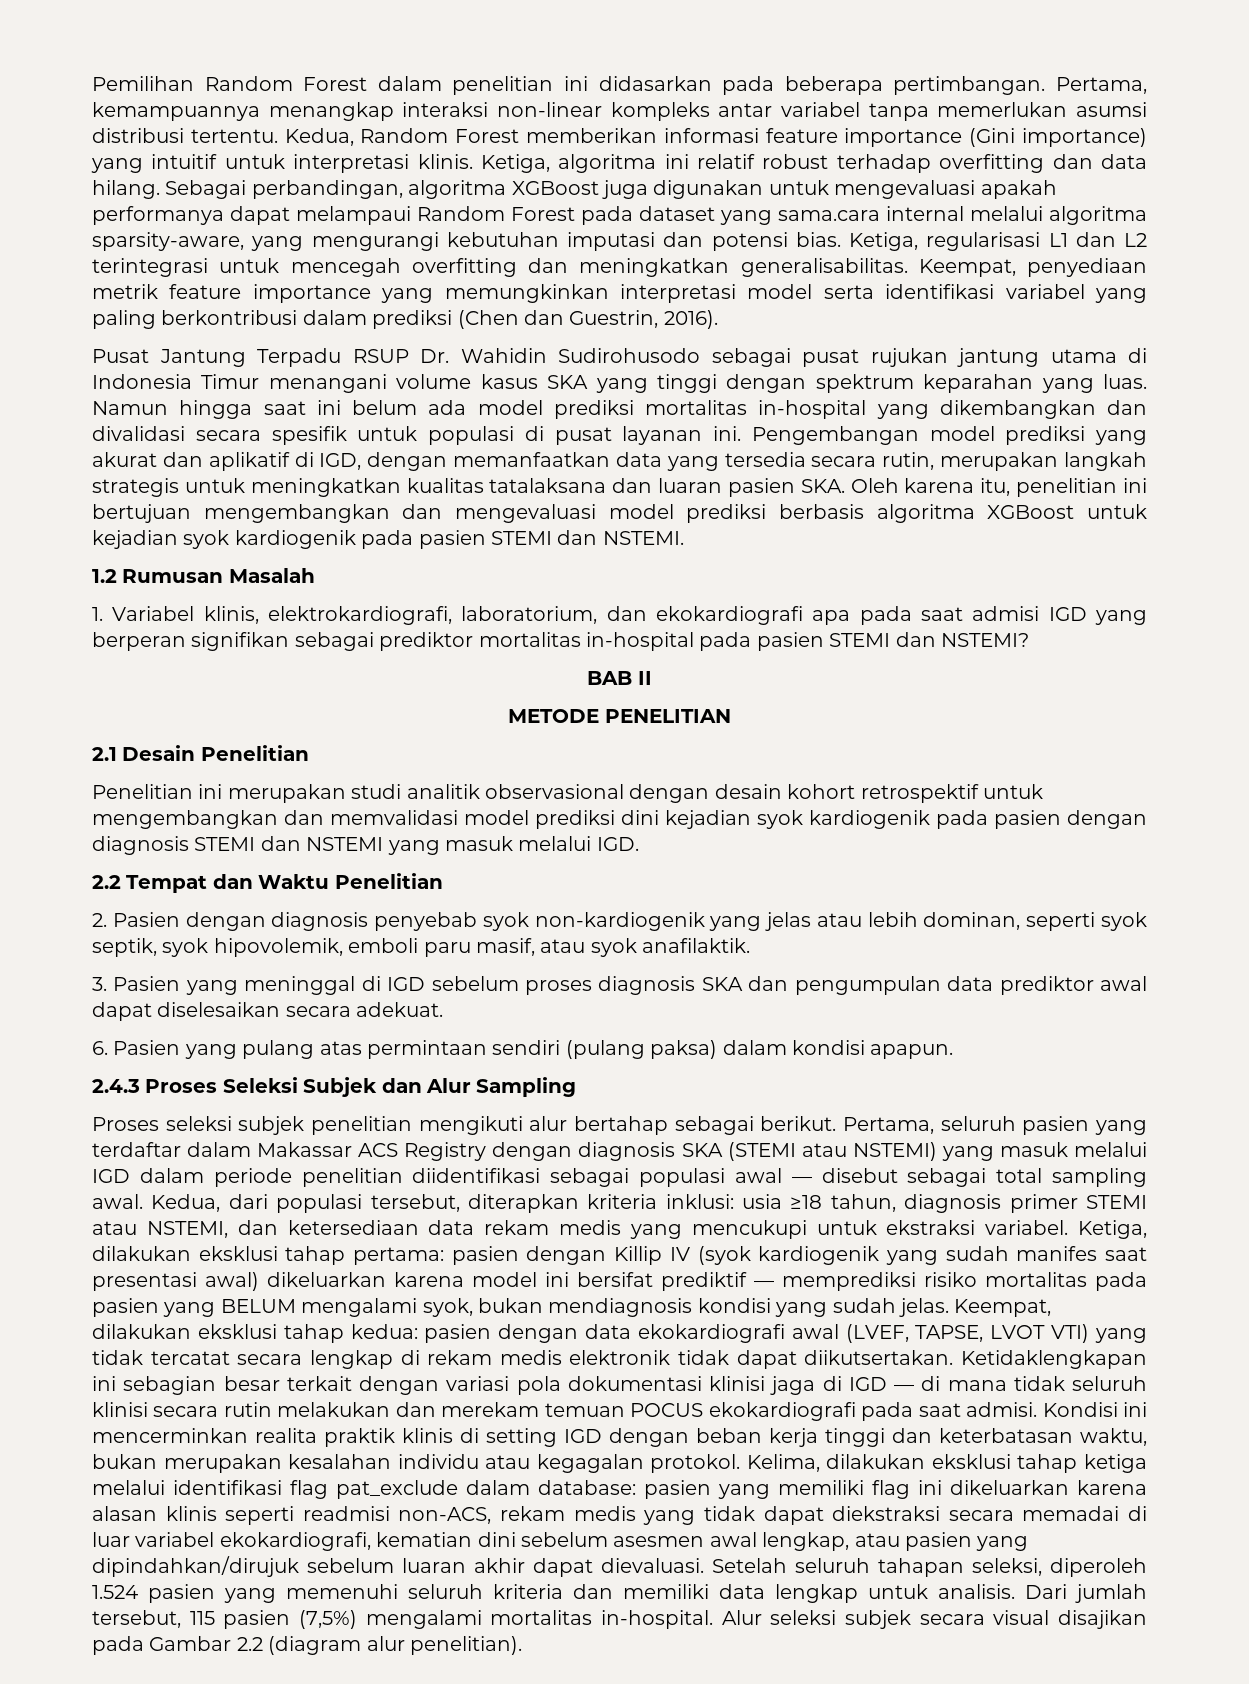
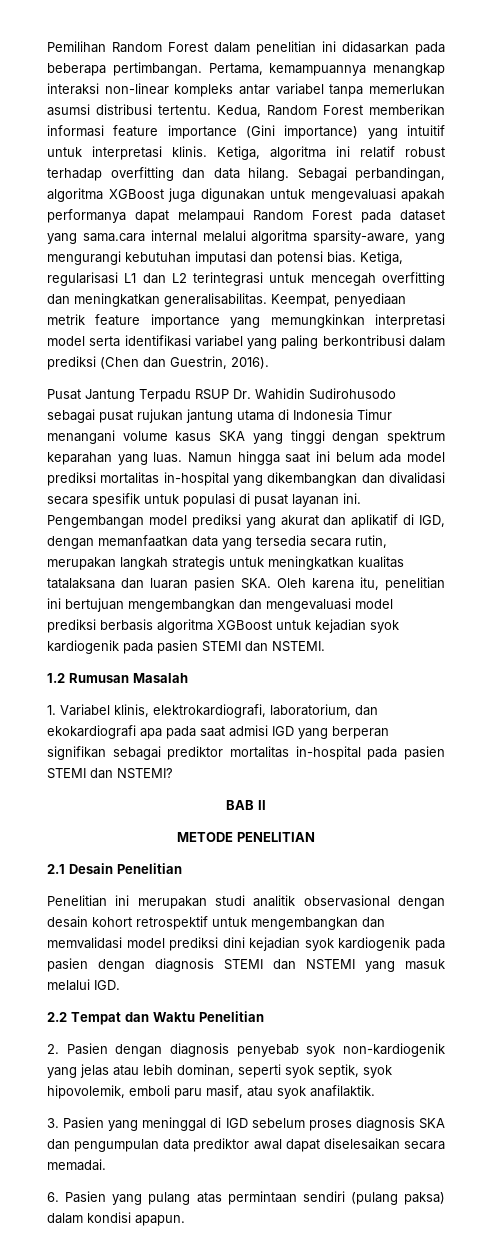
[356,1002,444,1017] adekuat. -> [47,1159,106,1171] memadai.
[92,1077,577,1097] [92,1116,1147,1135] [92,1142,1148,1161] [92,1168,1148,1187] [92,1194,1147,1213] [92,1220,1147,1239] [92,1246,1148,1265] [92,1272,1147,1291] [92,1298,1052,1317] [92,1324,1147,1343] [92,1350,1147,1369] [92,1376,1147,1395] [92,1402,1147,1421] [92,1428,1147,1447] [92,1454,1147,1473] [92,1480,1147,1499] [92,1506,1148,1525] [92,1532,1029,1551] [92,1556,1147,1577] [92,1584,1147,1603] [92,1610,1147,1629] [92,1636,522,1655] // 2.4.3 Proses Seleksi Subjek dan Alur Sampling // Proses seleksi subjek penelitian mengikuti alur bertahap sebagai berikut. Pertama, seluruh pasien yang terdaftar dalam Makassar ACS Registry dengan diagnosis SKA (STEMI atau NSTEMI) yang masuk melalui IGD dalam periode penelitian diidentifikasi sebagai populasi awal — disebut sebagai total sampling awal. Kedua, dari populasi tersebut, diterapkan kriteria inklusi: usia ≥18 tahun, diagnosis primer STEMI atau NSTEMI, dan ketersediaan data rekam medis yang mencukupi untuk ekstraksi variabel. Ketiga, dilakukan eksklusi tahap pertama: pasien dengan Killip IV (syok kardiogenik yang sudah manifes saat presentasi awal) dikeluarkan karena model ini bersifat prediktif — memprediksi risiko mortalitas pada pasien yang BELUM mengalami syok, bukan mendiagnosis kondisi yang sudah jelas. Keempat, dilakukan eksklusi tahap kedua: pasien dengan data ekokardiografi awal (LVEF, TAPSE, LVOT VTI) yang tidak tercatat secara lengkap di rekam medis elektronik tidak dapat diikutsertakan. Ketidaklengkapan ini sebagian besar terkait dengan variasi pola dokumentasi klinisi jaga di IGD — di mana tidak seluruh klinisi secara rutin melakukan dan merekam temuan POCUS ekokardiografi pada saat admisi. Kondisi ini mencerminkan realita praktik klinis di setting IGD dengan beban kerja tinggi dan keterbatasan waktu, bukan merupakan kesalahan individu atau kegagalan protokol. Kelima, dilakukan eksklusi tahap ketiga melalui identifikasi flag pat_exclude dalam database: pasien yang memiliki flag ini dikeluarkan karena alasan klinis seperti readmisi non-ACS, rekam medis yang tidak dapat diekstraksi secara memadai di luar variabel ekokardiografi, kematian dini sebelum asesmen awal lengkap, atau pasien yang dipindahkan/dirujuk sebelum luaran akhir dapat dievaluasi. Setelah seluruh tahapan seleksi, diperoleh 1.524 pasien yang memenuhi seluruh kriteria dan memiliki data lengkap untuk analisis. Dari jumlah tersebut, 115 pasien (7,5%) mengalami mortalitas in-hospital. Alur seleksi subjek secara visual disajikan pada Gambar 2.2 (diagram alur penelitian). -> (185, 1220) none

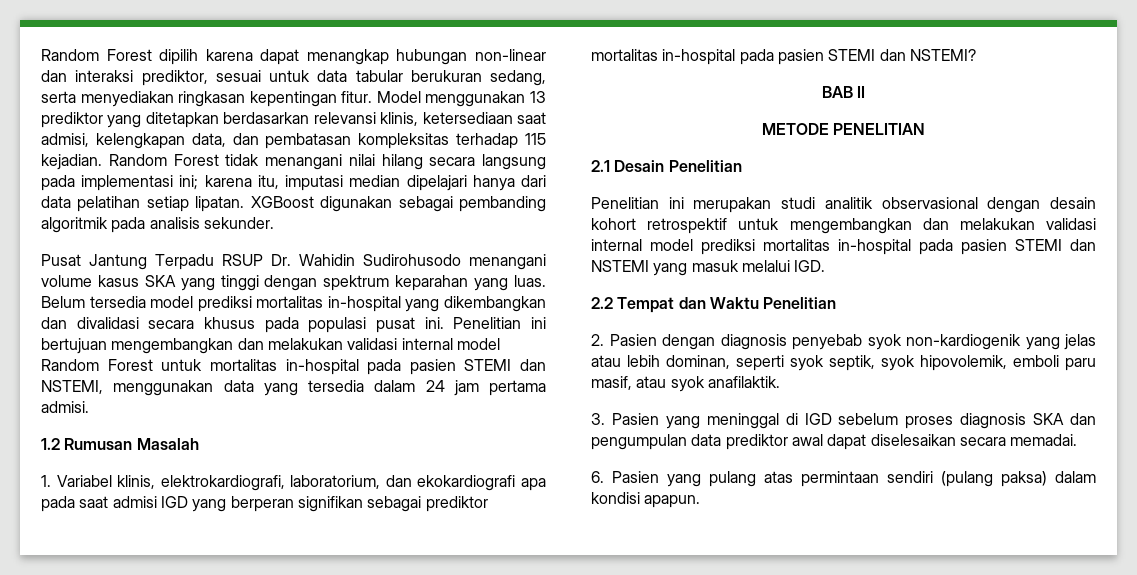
[47,41,445,55] [47,62,445,76] [47,83,445,97] [47,104,445,117] [47,125,445,139] [47,146,445,160] [47,167,445,181] [47,188,445,202] [47,209,445,223] [47,230,445,244] [47,251,403,265] [47,272,445,286] [47,293,406,307] [47,314,445,328] [47,335,445,349] [47,356,269,370] Pemilihan Random Forest dalam penelitian ini didasarkan pada beberapa pertimbangan. Pertama, kemampuannya menangkap interaksi non-linear kompleks antar variabel tanpa memerlukan asumsi distribusi tertentu. Kedua, Random Forest memberikan informasi feature importance (Gini importance) yang intuitif untuk interpretasi klinis. Ketiga, algoritma ini relatif robust terhadap overfitting dan data hilang. Sebagai perbandingan, algoritma XGBoost juga digunakan untuk mengevaluasi apakah performanya dapat melampaui Random Forest pada dataset yang sama.cara internal melalui algoritma sparsity-aware, yang mengurangi kebutuhan imputasi dan potensi bias. Ketiga, regularisasi L1 dan L2 terintegrasi untuk mencegah overfitting dan meningkatkan generalisabilitas. Keempat, penyediaan metrik feature importance yang memungkinkan interpretasi model serta identifikasi variabel yang paling berkontribusi dalam prediksi (Chen dan Guestrin, 2016). -> [41,49,546,65] [41,70,546,86] [41,91,546,107] [41,112,547,128] [41,133,547,149] [41,154,546,170] [41,175,546,191] [41,196,547,212] [41,217,274,233] Random Forest dipilih karena dapat menangkap hubungan non-linear dan interaksi prediktor, sesuai untuk data tabular berukuran sedang, serta menyediakan ringkasan kepentingan fitur. Model menggunakan 13 prediktor yang ditetapkan berdasarkan relevansi klinis, ketersediaan saat admisi, kelengkapan data, dan pembatasan kompleksitas terhadap 115 kejadian. Random Forest tidak menangani nilai hilang secara langsung pada implementasi ini; karena itu, imputasi median dipelajari hanya dari data pelatihan setiap lipatan. XGBoost digunakan sebagai pembanding algoritmik pada analisis sekunder.
[47,409,392,423] sebagai pusat rujukan jantung utama di Indonesia Timur -> (461, 260) none
[188,451,402,465] Namun hingga saat ini belum ada -> [41,296,146,308] Belum tersedia
[92,493,361,507] [47,514,445,528] [47,535,387,549] [47,556,404,570] [47,577,445,591] [47,598,393,612] [47,619,399,633] [47,640,325,654] spesifik untuk populasi di pusat layanan ini. Pengembangan model prediksi yang akurat dan aplikatif di IGD, dengan memanfaatkan data yang tersedia secara rutin, merupakan langkah strategis untuk meningkatkan kualitas tatalaksana dan luaran pasien SKA. Oleh karena itu, penelitian ini bertujuan mengembangkan dan mengevaluasi model prediksi berbasis algoritma XGBoost untuk kejadian syok kardiogenik pada pasien STEMI dan NSTEMI. -> [204,317,546,333] [41,338,500,354] [41,359,546,375] [41,380,546,396] [41,401,89,413] khusus pada populasi pusat ini. Penelitian ini bertujuan mengembangkan dan melakukan validasi internal model Random Forest untuk mortalitas in-hospital pada pasien STEMI dan NSTEMI, menggunakan data yang tersedia dalam 24 jam pertama admisi.
[47,937,445,951] [47,958,214,972] memvalidasi model prediksi dini kejadian syok kardiogenik pada pasien dengan diagnosis -> [959,218,1096,230] [591,239,1007,255] melakukan validasi internal model prediksi mortalitas in-hospital pada pasien

